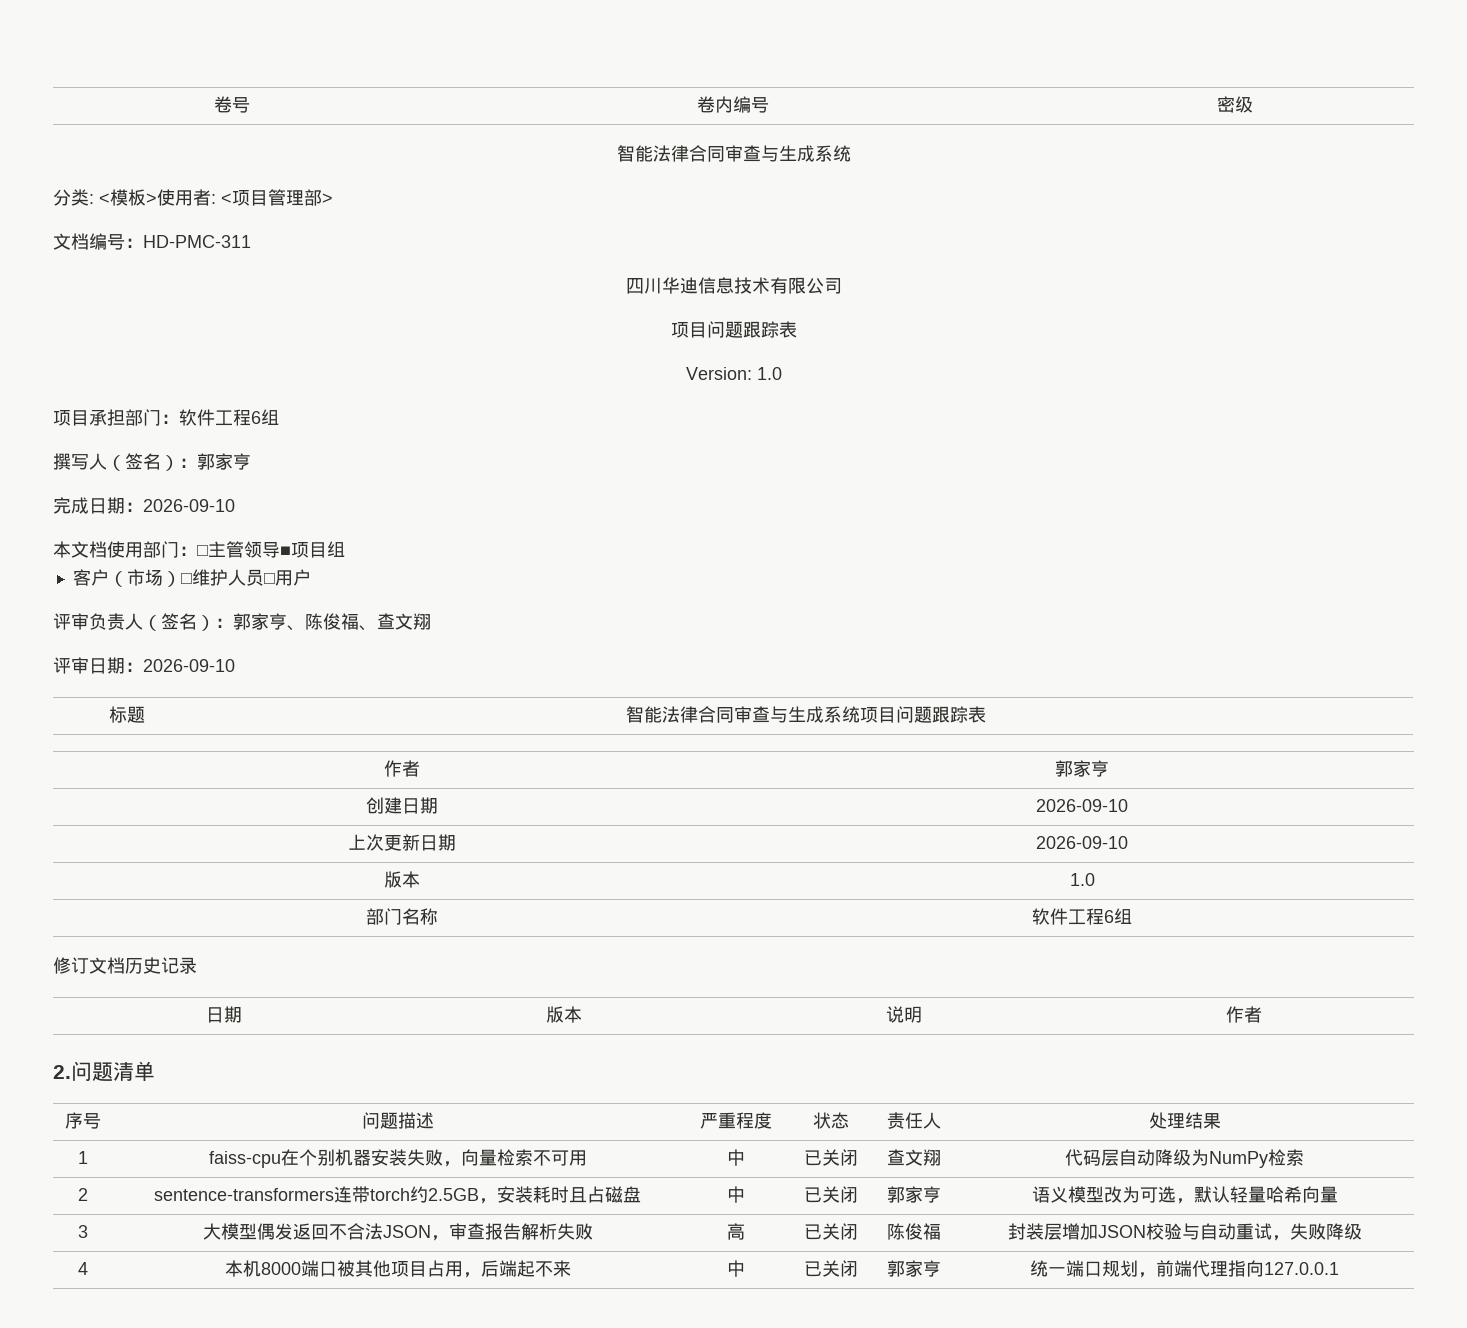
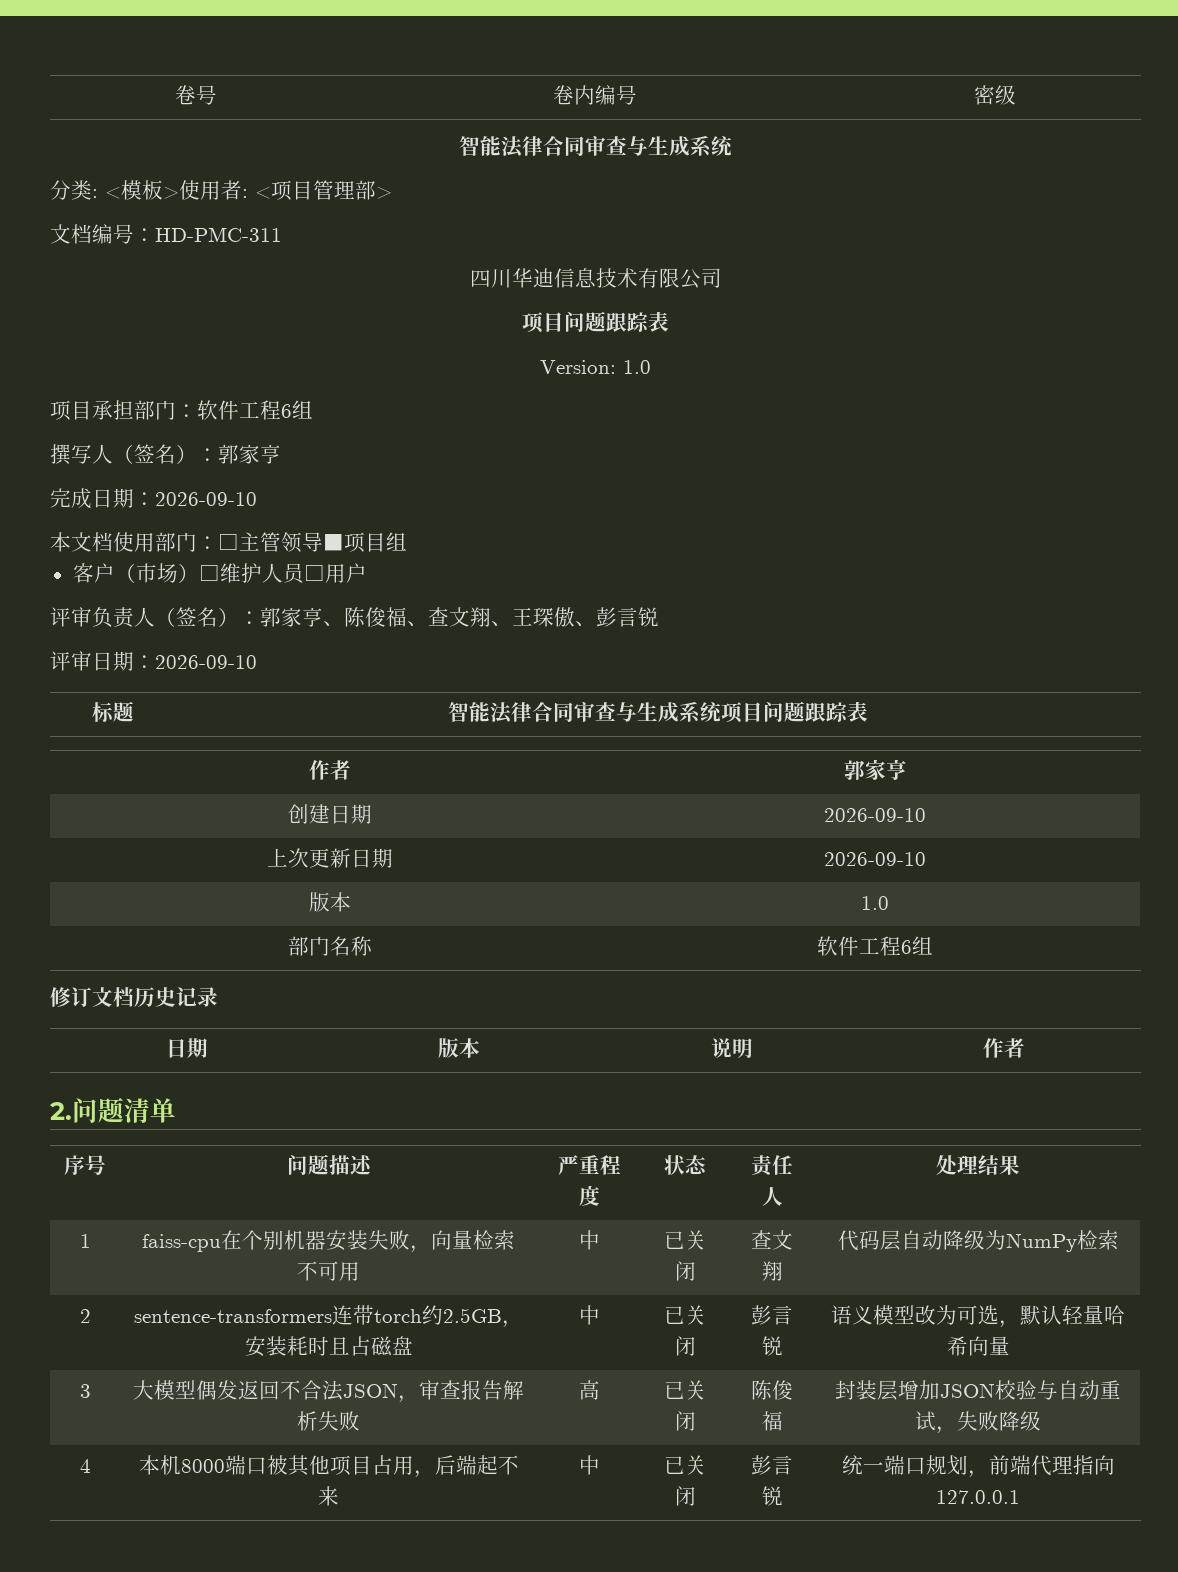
(431, 621) none -> [491,607,659,627] 、王琛傲、彭言锐
[887,1186,941,1203] 郭家亨 -> [751,1305,793,1325] [761,1336,783,1356] 彭言锐
[887,1260,941,1277] 郭家亨 -> [751,1455,793,1475] [761,1486,783,1506] 彭言锐

